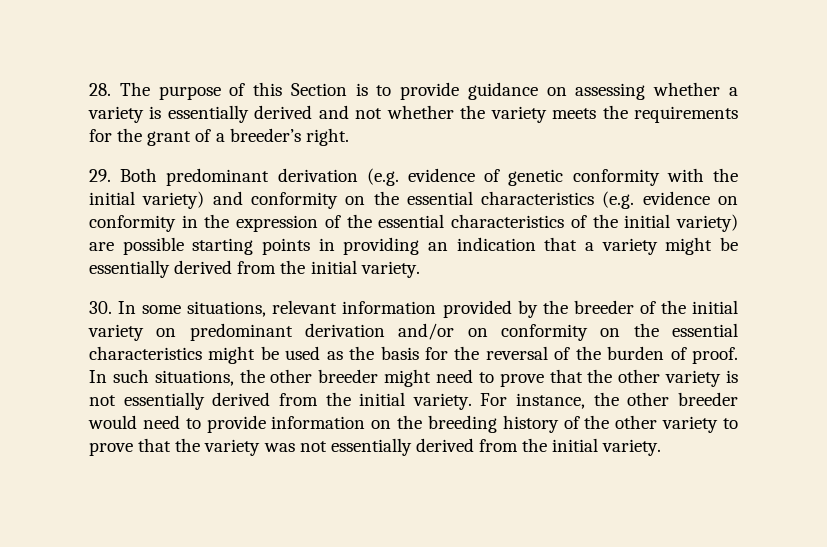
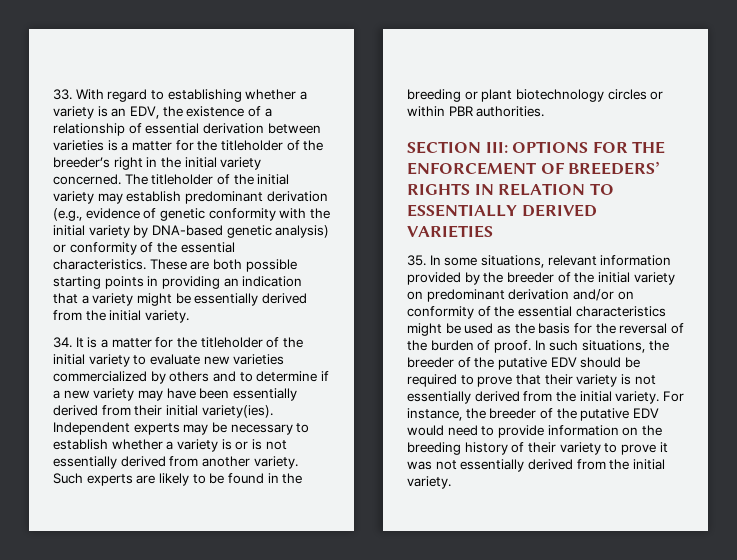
[89,82,738,100] [88,105,738,123] [89,128,349,146] [89,168,399,186] 28. The purpose of this Section is to provide guidance on assessing whether a variety is essentially derived and not whether the variety meets the requirements for the grant of a breeder’s right. // 29. Both predominant derivation (e.g. -> [53,89,307,102] [53,106,272,119] [53,123,321,136] [53,140,324,151] [53,157,262,170] [53,174,290,185] [53,191,328,204] [53,208,82,221] 33. With regard to establishing whether a variety is an EDV, the existence of a relationship of essential derivation between varieties is a matter for the titleholder of the breeder’s right in the initial variety concerned. The titleholder of the initial variety may establish predominant derivation (e.g.,
[142,191,738,209] [89,214,739,232] [89,242,114,251] variety) and conformity on the essential characteristics (e.g. evidence on conformity in the expression of the essential characteristics of the initial variety) are -> [88,225,330,238] [53,242,235,255] [53,259,242,270] variety by DNA-based genetic analysis) or conformity of the essential characteristics. These are both
[89,301,112,314] 30. -> [53,337,303,348] [53,354,285,367] [53,371,329,384] [53,388,297,401] [53,405,273,418] [53,422,310,435] [53,439,287,452] [53,456,298,469] [53,473,303,486] [407,89,664,102] [407,106,545,117] [407,141,666,154] [407,161,661,175] [407,183,614,196] [407,204,597,217] [407,225,493,238] [407,255,426,266] 34. It is a matter for the titleholder of the initial variety to evaluate new varieties commercialized by others and to determine if a new variety may have been essentially derived from their initial variety(ies). Independent experts may be necessary to establish whether a variety is or is not essentially derived from another variety. Such experts are likely to be found in the breeding or plant biotechnology circles or within PBR authorities. // SECTION III: OPTIONS FOR THE ENFORCEMENT OF BREEDERS’ RIGHTS IN RELATION TO ESSENTIALLY DERIVED VARIETIES // 35.
[600,328,621,337] on -> [477,306,491,317] of
[270,369,661,387] other breeder might need to prove that the other -> [407,357,640,370] [407,374,573,387] breeder of the putative EDV should be required to prove that their
[627,392,738,406] other breeder -> [489,408,659,421] breeder of the putative EDV
[584,415,658,429] the other -> [527,442,556,453] their
[138,438,261,456] that the variety -> [659,442,668,453] it

